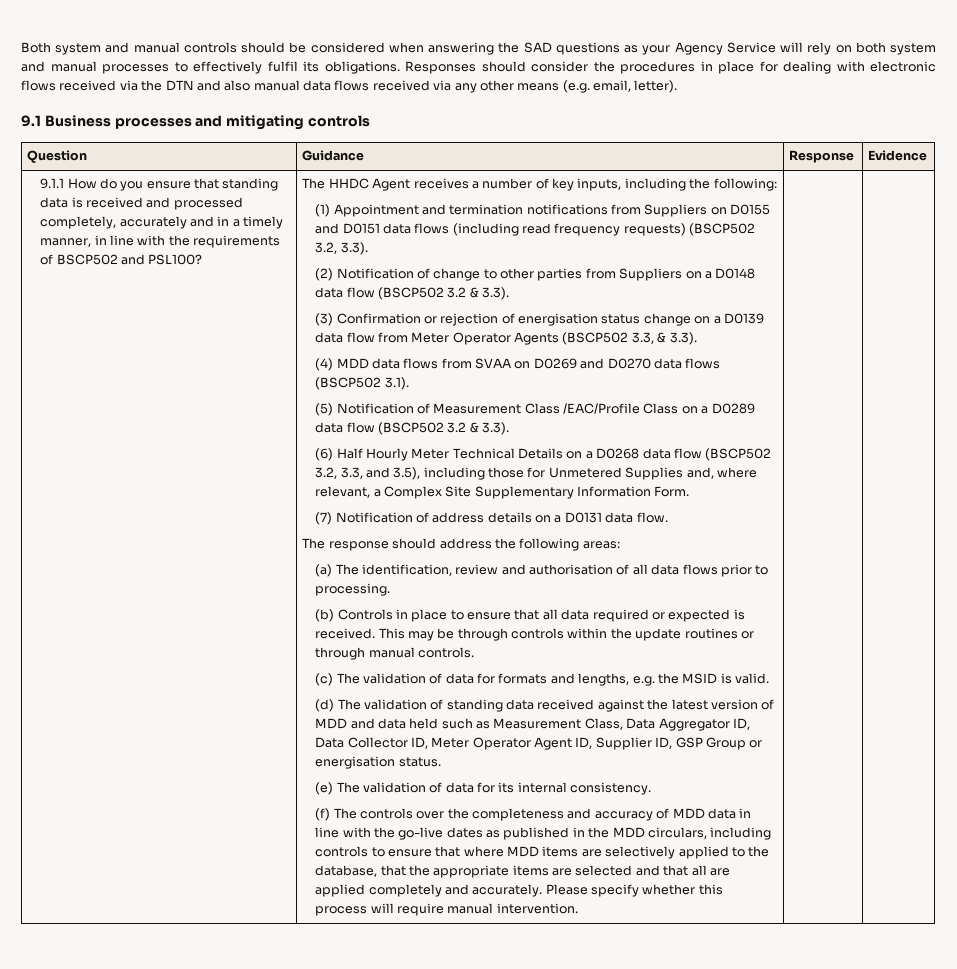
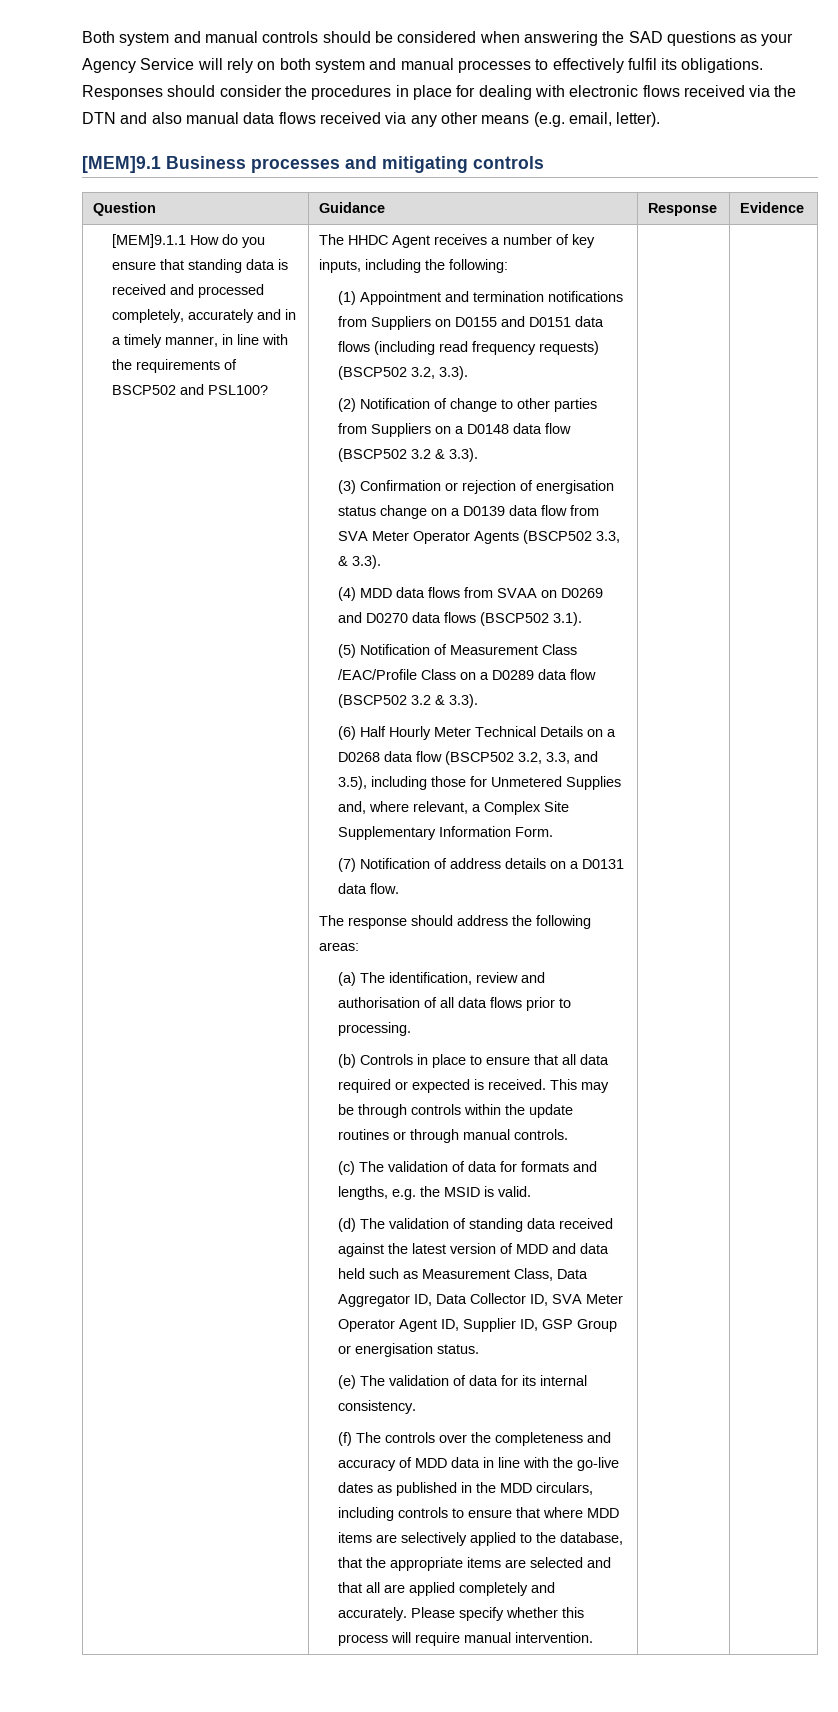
[21,115,41,127] 9.1 -> [82,156,161,173] [MEM]9.1
[40,178,65,189] 9.1.1 -> [111,234,186,248] [MEM]9.1.1
(408, 337) none -> [337,531,368,541] SVA
(428, 743) none -> [551,1294,582,1304] SVA

